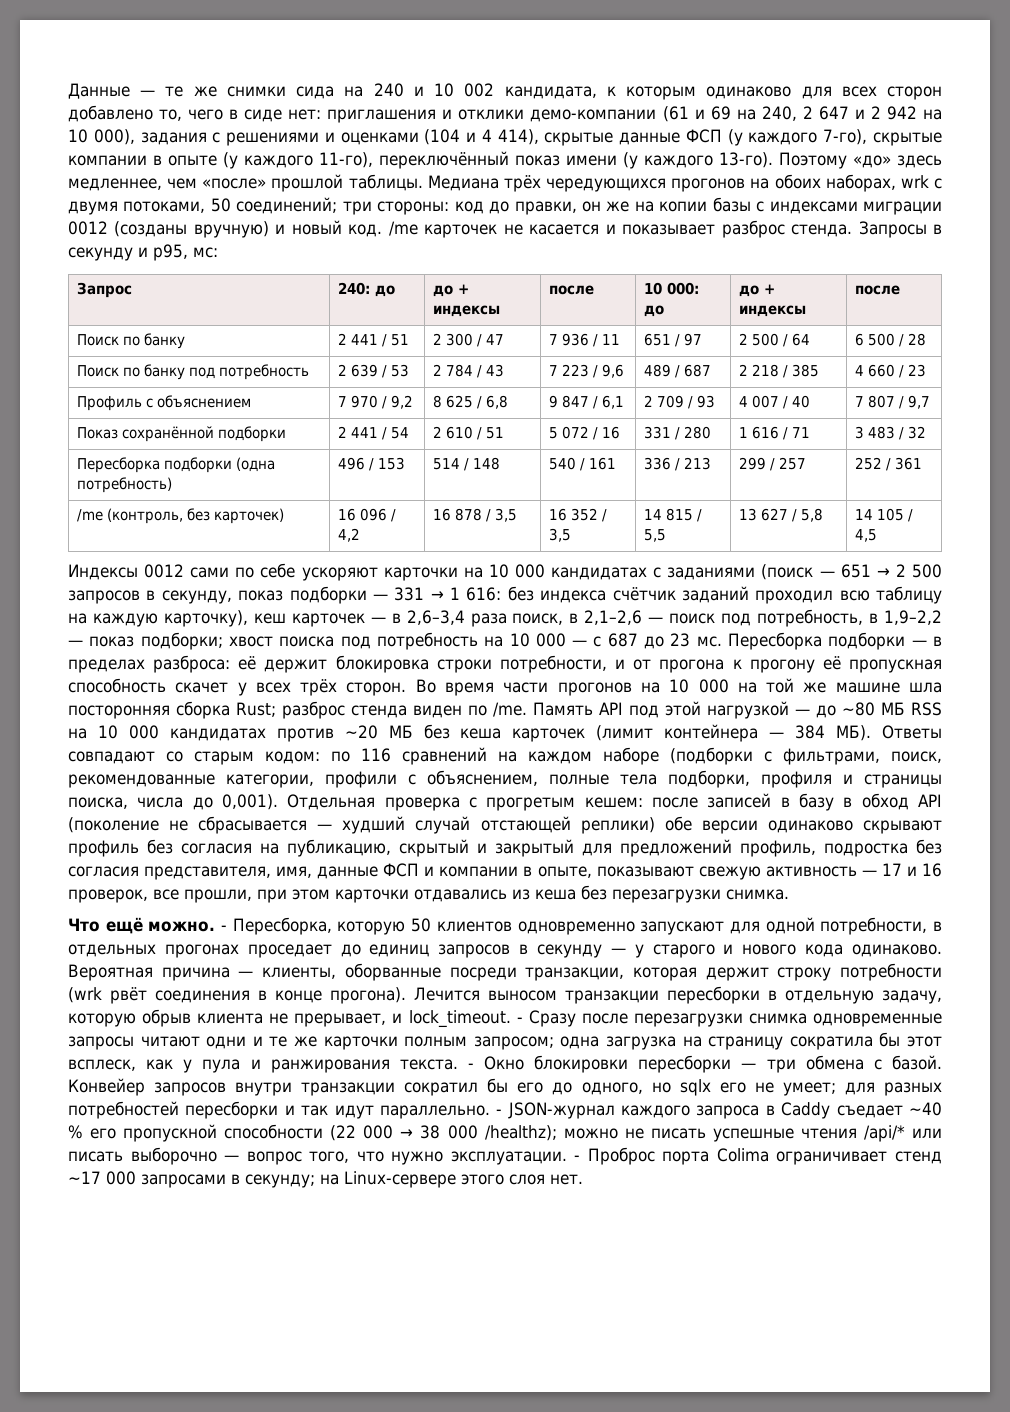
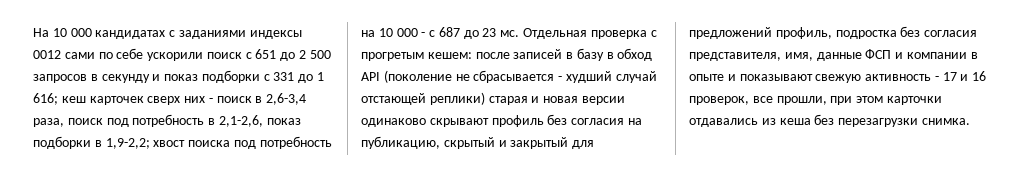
[68,83,943,100] [68,105,942,123] [68,129,942,146] [68,151,942,169] [68,174,943,192] [68,197,942,215] [68,220,942,238] [68,244,218,261] [77,282,133,298] [338,282,396,297] [433,284,470,297] [433,305,501,317] [549,285,595,295] [644,282,700,295] [644,305,665,317] [739,284,776,297] [739,305,807,317] [855,285,901,295] [77,333,186,349] [338,333,410,347] [433,333,505,347] [549,333,621,347] [644,333,703,347] [739,333,811,347] [855,333,927,347] [77,364,310,380] [338,364,410,378] [433,364,505,378] [549,364,625,378] [644,364,712,378] [739,364,820,378] [855,364,927,378] [77,395,252,411] [338,395,414,409] [433,395,509,409] [549,395,625,409] [644,395,716,409] [739,395,811,409] [855,395,931,409] [77,426,287,442] [338,426,410,440] [433,426,505,440] [549,426,621,440] [644,426,712,440] [739,426,811,440] [855,426,927,440] [77,457,276,473] [77,477,173,493] [338,457,406,471] [433,457,501,471] [549,457,617,471] [644,457,712,471] [739,457,807,471] [855,457,923,471] [77,508,285,524] [338,508,397,522] [338,528,361,542] [433,508,518,522] [549,508,608,522] [549,528,572,542] [644,508,703,522] [644,529,667,542] [739,508,824,522] [855,508,914,522] [855,529,878,542] [68,563,483,581] Данные — те же снимки сида на 240 и 10 002 кандидата, к которым одинаково для всех сторон добавлено то, чего в сиде нет: приглашения и отклики демо-компании (61 и 69 на 240, 2 647 и 2 942 на 10 000), задания с решениями и оценками (104 и 4 414), скрытые данные ФСП (у каждого 7-го), скрытые компании в опыте (у каждого 11-го), переключённый показ имени (у каждого 13-го). Поэтому «до» здесь медленнее, чем «после» прошлой таблицы. Медиана трёх чередующихся прогонов на обоих наборах, wrk с двумя потоками, 50 соединений; три стороны: код до правки, он же на копии базы с индексами миграции 0012 (созданы вручную) и новый код. /me карточек не касается и показывает разброс стенда. Запросы в секунду и p95, мс: // Запрос | 240: до | до + индексы | после | 10 000: до | до + индексы | после // Поиск по банку | 2 441 / 51 | 2 300 / 47 | 7 936 / 11 | 651 / 97 | 2 500 / 64 | 6 500 / 28 // Поиск по банку под потребность | 2 639 / 53 | 2 784 / 43 | 7 223 / 9,6 | 489 / 687 | 2 218 / 385 | 4 660 / 23 // Профиль с объяснением | 7 970 / 9,2 | 8 625 / 6,8 | 9 847 / 6,1 | 2 709 / 93 | 4 007 / 40 | 7 807 / 9,7 // Показ сохранённой подборки | 2 441 / 54 | 2 610 / 51 | 5 072 / 16 | 331 / 280 | 1 616 / 71 | 3 483 / 32 // Пересборка подборки (одна потребность) | 496 / 153 | 514 / 148 | 540 / 161 | 336 / 213 | 299 / 257 | 252 / 361 // /me (контроль, без карточек) | 16 096 / 4,2 | 16 878 / 3,5 | 16 352 / 3,5 | 14 815 / 5,5 | 13 627 / 5,8 | 14 105 / 4,5 // Индексы 0012 сами по себе ускоряют карточки на -> [33,28,49,37] На
[761,564,942,580] [68,586,942,604] [68,609,943,627] [68,632,223,650] (поиск — 651 → 2 500 запросов в секунду, показ подборки — 331 → 1 616: без индекса счётчик заданий проходил всю таблицу на каждую карточку), кеш карточек — в 2,6–3,4 раза поиск, в 2,1–2,6 — поиск под потребность, в 1,9–2,2 — показ подборки; -> [249,30,302,39] [33,48,331,61] [33,70,325,83] [33,93,307,105] [33,114,301,127] [33,136,150,149] индексы 0012 сами по себе ускорили поиск с 651 до 2 500 запросов в секунду и показ подборки с 331 до 1 616; кеш карточек сверх них - поиск в 2,6-3,4 раза, поиск под потребность в 2,1-2,6, показ подборки в 1,9-2,2;
[572,640,588,646] — -> [421,32,426,37] -
[728,632,942,650] [68,655,943,673] [68,678,942,696] [68,701,942,719] [68,724,942,742] [68,747,942,765] [68,770,942,788] [68,794,278,810] Пересборка подборки — в пределах разброса: её держит блокировка строки потребности, и от прогона к прогону её пропускная способность скачет у всех трёх сторон. Во время части прогонов на 10 000 на той же машине шла посторонняя сборка Rust; разброс стенда виден по /me. Память API под этой нагрузкой — до ~80 МБ RSS на 10 000 кандидатах против ~20 МБ без кеша карточек (лимит контейнера — 384 МБ). Ответы совпадают со старым кодом: по 116 сравнений на каждом наборе (подборки с фильтрами, поиск, рекомендованные категории, профили с объяснением, полные тела подборки, профиля и страницы поиска, числа до 0,001). -> (520, 33) none
[317,824,333,830] — -> [558,76,563,81] -
[664,816,692,831] обе -> [488,96,579,105] старая и новая
[537,866,592,878] опыте, -> [689,74,736,81] опыте и
[861,870,877,876] — -> [934,76,939,81] -
[68,917,943,935] [68,944,943,958] [68,963,943,981] [68,986,942,1004] [68,1009,943,1028] [68,1032,943,1050] [68,1055,942,1073] [68,1078,943,1096] [68,1101,942,1119] [68,1124,942,1142] [68,1147,943,1165] [68,1171,583,1188] // Что ещё можно. - Пересборка, которую 50 клиентов одновременно запускают для одной потребности, в отдельных прогонах проседает до единиц запросов в секунду — у старого и нового кода одинаково. Вероятная причина — клиенты, оборванные посреди транзакции, которая держит строку потребности (wrk рвёт соединения в конце прогона). Лечится выносом транзакции пересборки в отдельную задачу, которую обрыв клиента не прерывает, и lock_timeout. - Сразу после перезагрузки снимка одновременные запросы читают одни и те же карточки полным запросом; одна загрузка на страницу сократила бы этот всплеск, как у пула и ранжирования текста. - Окно блокировки пересборки — три обмена с базой. Конвейер запросов внутри транзакции сократил бы его до одного, но sqlx его не умеет; для разных потребностей пересборки и так идут параллельно. - JSON-журнал каждого запроса в Caddy съедает ~40 % его пропускной способности (22 000 → 38 000 /healthz); можно не писать успешные чтения /api/* или писать выборочно — вопрос того, что нужно эксплуатации. - Проброс порта Colima ограничивает стенд ~17 000 запросами в секунду; на Linux-сервере этого слоя нет. -> (970, 121) none

